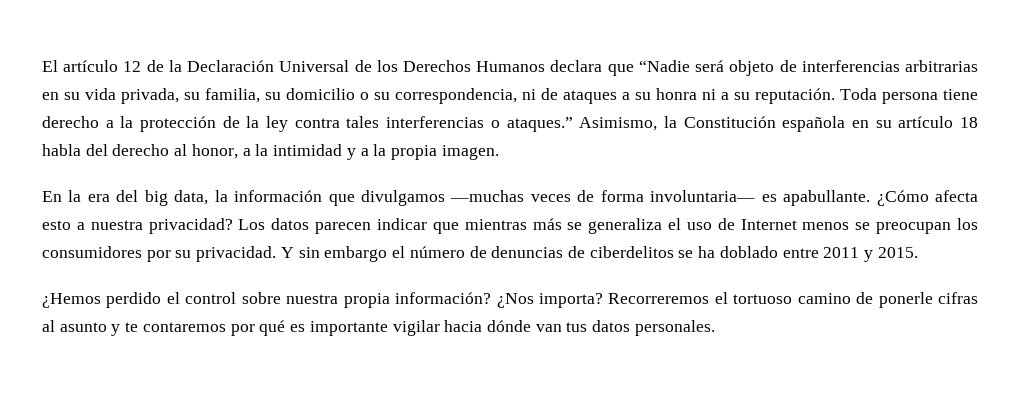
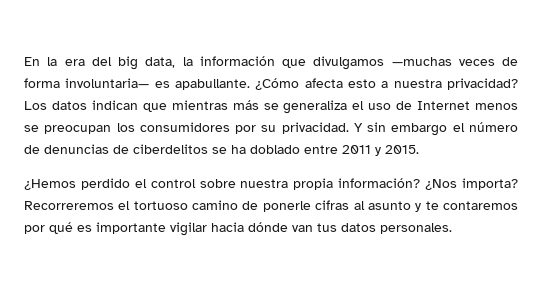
[42,60,978,76] [42,88,978,104] [42,116,979,132] [42,144,499,160] El artículo 12 de la Declaración Universal de los Derechos Humanos declara que “Nadie será objeto de interferencias arbitrarias en su vida privada, su familia, su domicilio o su correspondencia, ni de ataques a su honra ni a su reputación. Toda persona tiene derecho a la protección de la ley contra tales interferencias o ataques.” Asimismo, la Constitución española en su artículo 18 habla del derecho al honor, a la intimidad y a la propia imagen. // -> (24, 61) none
[315,218,427,234] parecen indicar -> [91,100,138,110] indican

